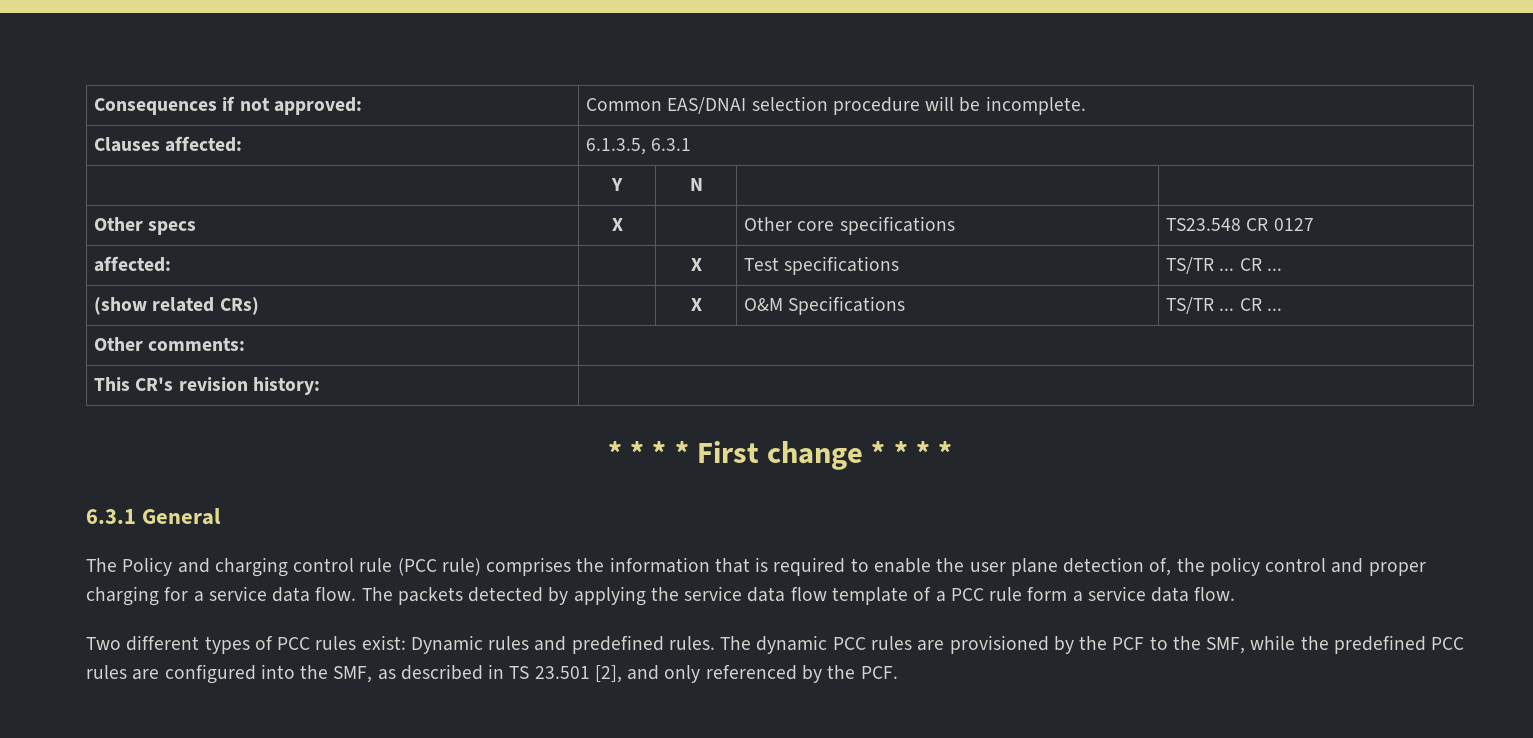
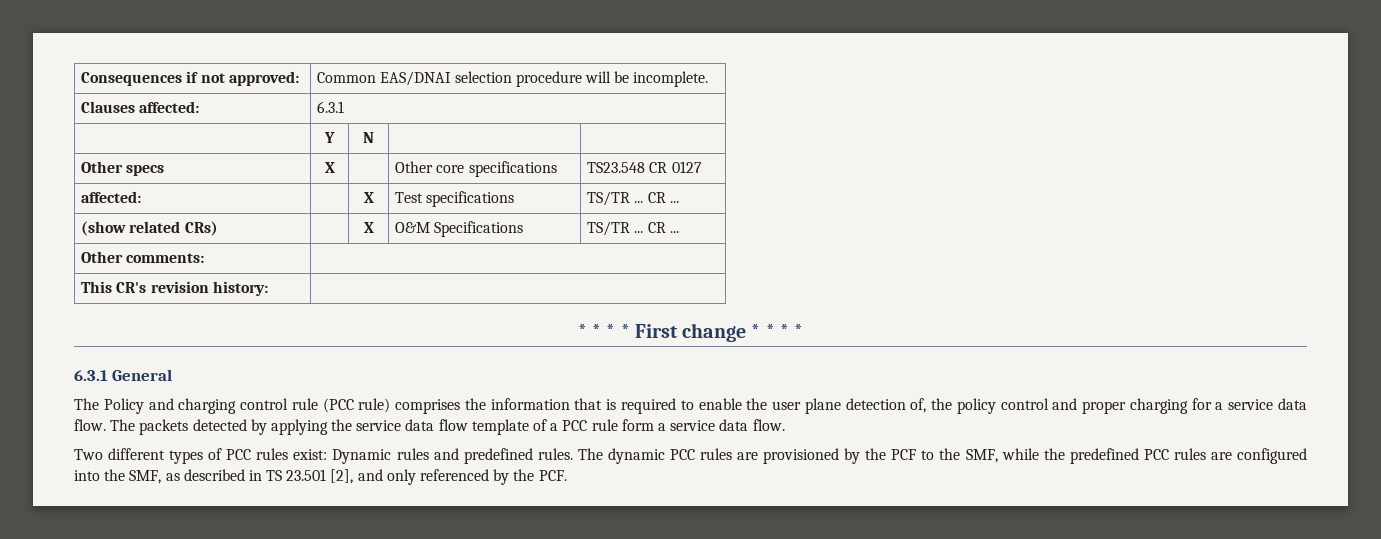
[586,138,647,155] 6.1.3.5, -> (200, 107) none

